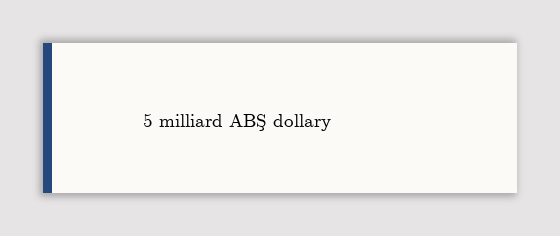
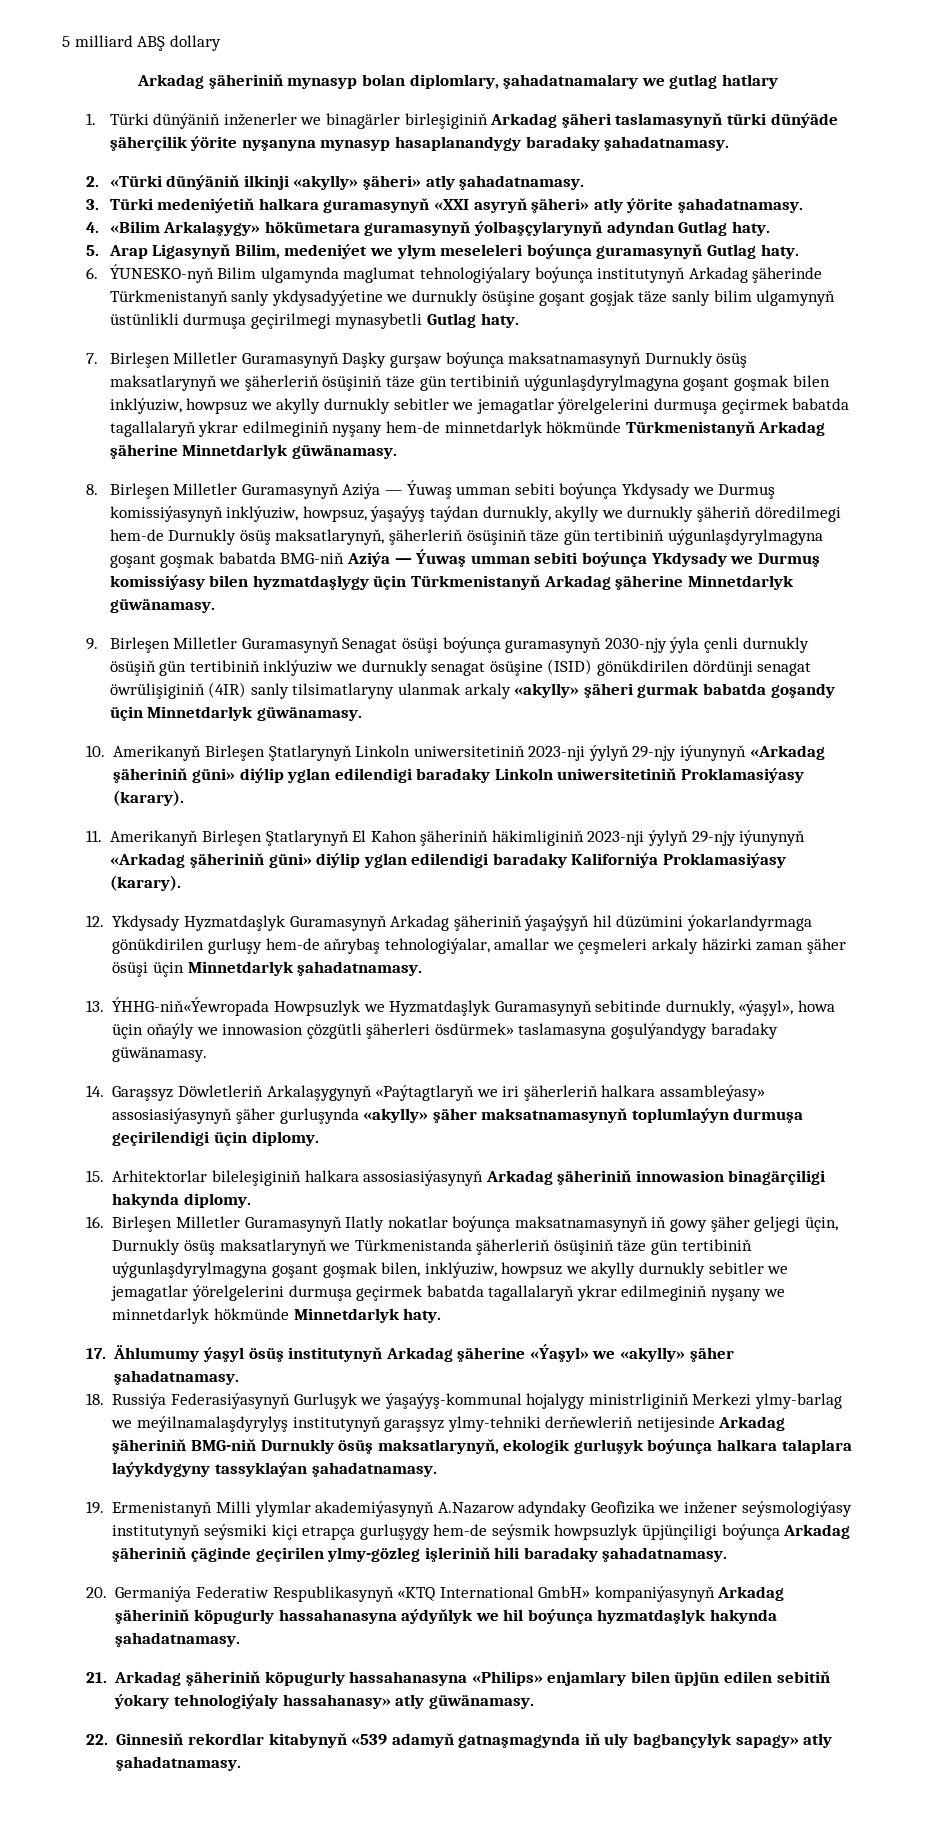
(331, 122) none -> [137,74,778,89] [85,113,838,129] [109,136,730,151] [85,175,585,190] [85,198,803,213] [85,221,770,236] [85,244,799,259] [85,264,823,283] [109,290,836,306] [109,313,519,329] [85,352,748,368] [109,375,830,391] [109,398,850,414] [109,421,826,437] [109,444,397,459] [85,480,776,499] [109,506,841,522] [109,529,823,545] [109,549,820,568] [109,575,794,590] [109,599,215,613] [85,637,809,653] [109,659,812,676] [109,682,835,699] [109,706,362,721] [85,745,825,761] [113,768,805,783] [113,790,185,806] [85,830,806,846] [110,853,787,868] [110,875,182,891] [85,915,813,931] [112,938,846,954] [112,961,423,977] [85,997,836,1016] [112,1023,778,1039] [112,1047,208,1062] [85,1085,766,1101] [112,1108,804,1124] [112,1131,319,1146] [85,1170,826,1186] [112,1193,251,1208] [85,1216,838,1232] [112,1239,752,1255] [112,1262,789,1278] [111,1285,785,1301] [112,1308,442,1324] [85,1344,734,1362] [114,1370,240,1385] [85,1393,843,1409] [111,1416,786,1432] [112,1439,852,1454] [112,1462,437,1477] [85,1501,852,1517] [112,1524,851,1540] [112,1547,728,1562] [85,1586,785,1602] [115,1609,778,1624] [115,1632,241,1647] [85,1671,830,1686] [114,1694,534,1709] [85,1733,833,1748] [116,1756,242,1771] // Arkadag şäheriniň mynasyp bolan diplomlary, şahadatnamalary we gutlag hatlary // 1. Türki dünýäniň inženerler we binagärler birleşiginiň Arkadag şäheri taslamasynyň türki dünýäde şäherçilik ýörite nyşanyna mynasyp hasaplanandygy baradaky şahadatnamasy. // 2. «Türki dünýäniň ilkinji «akylly» şäheri» atly şahadatnamasy. // 3. Türki medeniýetiň halkara guramasynyň «XXI asyryň şäheri» atly ýörite şahadatnamasy. // 4. «Bilim Arkalaşygy» hökümetara guramasynyň ýolbaşçylarynyň adyndan Gutlag haty. // 5. Arap Ligasynyň Bilim, medeniýet we ylym meseleleri boýunça guramasynyň Gutlag haty. // 6. ÝUNESKO-nyň Bilim ulgamynda maglumat tehnologiýalary boýunça institutynyň Arkadag şäherinde Türkmenistanyň sanly ykdysadyýetine we durnukly ösüşine goşant goşjak täze sanly bilim ulgamynyň üstünlikli durmuşa geçirilmegi mynasybetli Gutlag haty. // 7. Birleşen Milletler Guramasynyň Daşky gurşaw boýunça maksatnamasynyň Durnukly ösüş maksatlarynyň we şäherleriň ösüşiniň täze gün tertibiniň uýgunlaşdyrylmagyna goşant goşmak bilen inklýuziw, howpsuz we akylly durnukly sebitler we jemagatlar ýörelgelerini durmuşa geçirmek babatda tagallalaryň ykrar edilmeginiň nyşany hem-de minnetdarlyk hökmünde Türkmenistanyň Arkadag şäherine Minnetdarlyk güwänamasy. // 8. Birleşen Milletler Guramasynyň Aziýa — Ýuwaş umman sebiti boýunça Ykdysady we Durmuş komissiýasynyň inklýuziw, howpsuz, ýaşaýyş taýdan durnukly, akylly we durnukly şäheriň döredilmegi hem-de Durnukly ösüş maksatlarynyň, şäherleriň ösüşiniň täze gün tertibiniň uýgunlaşdyrylmagyna goşant goşmak babatda BMG-niň Aziýa — Ýuwaş umman sebiti boýunça Ykdysady we Durmuş komissiýasy bilen hyzmatdaşlygy üçin Türkmenistanyň Arkadag şäherine Minnetdarlyk güwänamasy. // 9. Birleşen Milletler Guramasynyň Senagat ösüşi boýunça guramasynyň 2030-njy ýyla çenli durnukly ösüşiň gün tertibiniň inklýuziw we durnukly senagat ösüşine (ISID) gönükdirilen dördünji senagat öwrülişiginiň (4IR) sanly tilsimatlaryny ulanmak arkaly «akylly» şäheri gurmak babatda goşandy üçin Minnetdarlyk güwänamasy. // 10. Amerikanyň Birleşen Ştatlarynyň Linkoln uniwersitetiniň 2023-nji ýylyň 29-njy iýunynyň «Arkadag şäheriniň güni» diýlip yglan edilendigi baradaky Linkoln uniwersitetiniň Proklamasiýasy (karary). // 11. Amerikanyň Birleşen Ştatlarynyň El Kahon şäheriniň häkimliginiň 2023-nji ýylyň 29-njy iýunynyň «Arkadag şäheriniň güni» diýlip yglan edilendigi baradaky Kaliforniýa Proklamasiýasy (karary). // 12. Ykdysady Hyzmatdaşlyk Guramasynyň Arkadag şäheriniň ýaşaýşyň hil düzümini ýokarlandyrmaga gönükdirilen gurluşy hem-de aňrybaş tehnologiýalar, amallar we çeşmeleri arkaly häzirki zaman şäher ösüşi üçin Minnetdarlyk şahadatnamasy. // 13. ÝHHG-niň«Ýewropada Howpsuzlyk we Hyzmatdaşlyk Guramasynyň sebitinde durnukly, «ýaşyl», howa üçin oňaýly we innowasion çözgütli şäherleri ösdürmek» taslamasyna goşulýandygy baradaky güwänamasy. // 14. Garaşsyz Döwletleriň Arkalaşygynyň «Paýtagtlaryň we iri şäherleriň halkara assambleýasy» assosiasiýasynyň şäher gurluşynda «akylly» şäher maksatnamasynyň toplumlaýyn durmuşa geçirilendigi üçin diplomy. // 15. Arhitektorlar bileleşiginiň halkara assosiasiýasynyň Arkadag şäheriniň innowasion binagärçiligi hakynda diplomy. // 16. Birleşen Milletler Guramasynyň Ilatly nokatlar boýunça maksatnamasynyň iň gowy şäher geljegi üçin, Durnukly ösüş maksatlarynyň we Türkmenistanda şäherleriň ösüşiniň täze gün tertibiniň uýgunlaşdyrylmagyna goşant goşmak bilen, inklýuziw, howpsuz we akylly durnukly sebitler we jemagatlar ýörelgelerini durmuşa geçirmek babatda tagallalaryň ykrar edilmeginiň nyşany we minnetdarlyk hökmünde Minnetdarlyk haty. // 17. Ählumumy ýaşyl ösüş institutynyň Arkadag şäherine «Ýaşyl» we «akylly» şäher şahadatnamasy. // 18. Russiýa Federasiýasynyň Gurluşyk we ýaşaýyş-kommunal hojalygy ministrliginiň Merkezi ylmy-barlag we meýilnamalaşdyrylyş institutynyň garaşsyz ylmy-tehniki derňewleriň netijesinde Arkadag şäheriniň BMG-niň Durnukly ösüş maksatlarynyň, ekologik gurluşyk boýunça halkara talaplara laýykdygyny tassyklaýan şahadatnamasy. // 19. Ermenistanyň Milli ylymlar akademiýasynyň A.Nazarow adyndaky Geofizika we inžener seýsmologiýasy institutynyň seýsmiki kiçi etrapça gurluşygy hem-de seýsmik howpsuzlyk üpjünçiligi boýunça Arkadag şäheriniň çäginde geçirilen ylmy-gözleg işleriniň hili baradaky şahadatnamasy. // 20. Germaniýa Federatiw Respublikasynyň «KTQ International GmbH» kompaniýasynyň Arkadag şäheriniň köpugurly hassahanasyna aýdyňlyk we hil boýunça hyzmatdaşlyk hakynda şahadatnamasy. // 21. Arkadag şäheriniň köpugurly hassahanasyna «Philips» enjamlary bilen üpjün edilen sebitiň ýokary tehnologiýaly hassahanasy» atly güwänamasy. // 22. Ginnesiň rekordlar kitabynyň «539 adamyň gatnaşmagynda iň uly bagbançylyk sapagy» atly şahadatnamasy.

